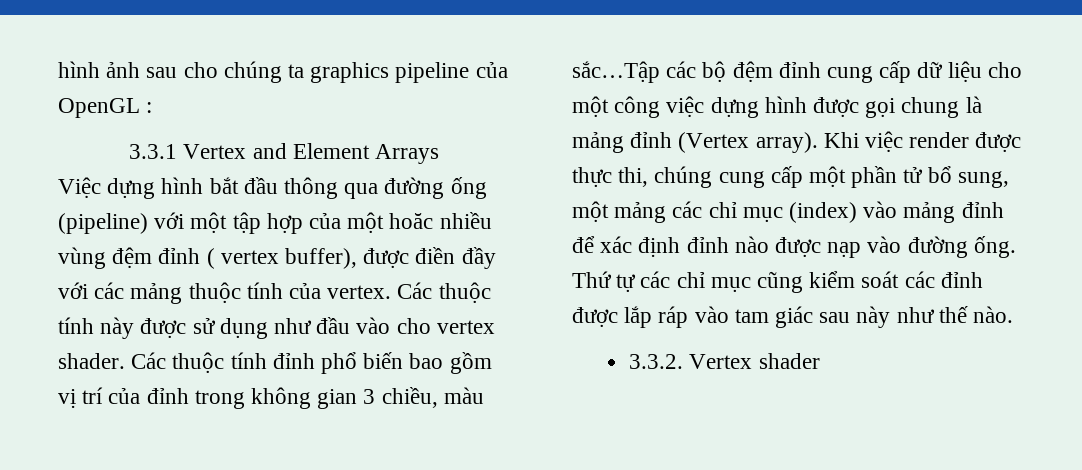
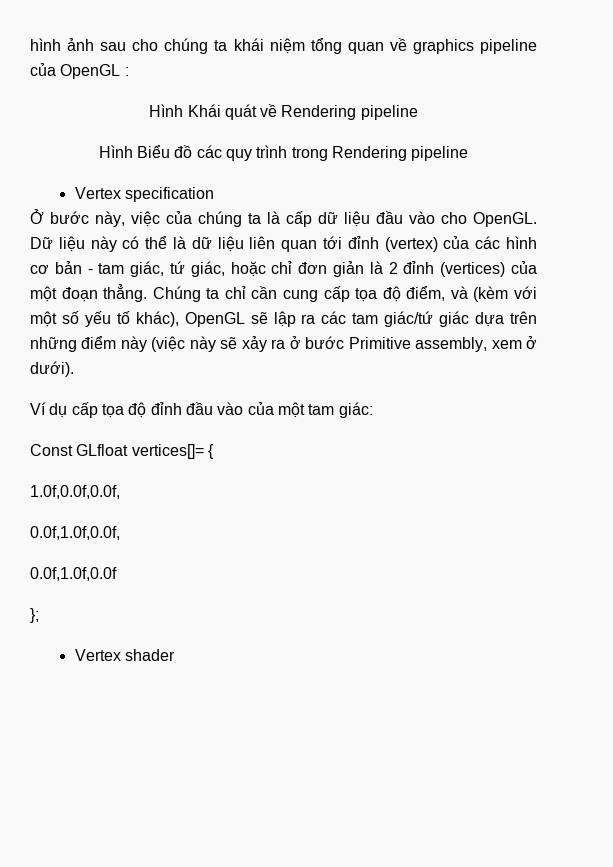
(305, 71) none -> [233,38,407,54] khái niệm tổng quan về
[129,143,439,164] [58,177,487,199] [58,212,492,234] [58,247,496,269] [58,282,491,304] [58,317,495,339] [58,352,492,374] [58,387,484,409] [572,61,1022,83] [572,96,982,118] [572,131,1022,153] [572,166,1009,188] [572,201,1004,223] [572,236,1016,258] [572,271,983,293] [572,306,1014,328] [629,354,684,369] 3.3.1 Vertex and Element Arrays // Việc dựng hình bắt đầu thông qua đường ống (pipeline) với một tập hợp của một hoăc nhiều vùng đệm đỉnh ( vertex buffer), được điền đầy với các mảng thuộc tính của vertex. Các thuộc tính này được sử dụng như đầu vào cho vertex shader. Các thuộc tính đỉnh phổ biến bao gồm vị trí của đỉnh trong không gian 3 chiều, màu sắc…Tập các bộ đệm đỉnh cung cấp dữ liệu cho một công việc dựng hình được gọi chung là mảng đỉnh (Vertex array). Khi việc render được thực thi, chúng cung cấp một phần tử bổ sung, một mảng các chỉ mục (index) vào mảng đỉnh để xác định đỉnh nào được nạp vào đường ống. Thứ tự các chỉ mục cũng kiểm soát các đỉnh được lắp ráp vào tam giác sau này như thế nào. // 3.3.2. -> [149,104,418,120] [98,145,469,161] [74,187,215,202] [30,209,537,227] [30,236,538,252] [30,261,538,277] [30,284,537,302] [30,311,538,327] [30,336,537,352] [30,361,74,377] [30,402,373,418] [30,444,214,459] [30,485,120,499] [30,526,120,540] [30,567,117,581] [30,608,39,623] Hình Khái quát về Rendering pipeline // Hình Biểu đồ các quy trình trong Rendering pipeline // Vertex specification // Ở bước này, việc của chúng ta là cấp dữ liệu đầu vào cho OpenGL. Dữ liệu này có thể là dữ liệu liên quan tới đỉnh (vertex) của các hình cơ bản - tam giác, tứ giác, hoặc chỉ đơn giản là 2 đỉnh (vertices) của một đoạn thẳng. Chúng ta chỉ cần cung cấp tọa độ điểm, và (kèm với một số yếu tố khác), OpenGL sẽ lập ra các tam giác/tứ giác dựa trên những điểm này (việc này sẽ xảy ra ở bước Primitive assembly, xem ở dưới). // Ví dụ cấp tọa độ đỉnh đầu vào của một tam giác: // Const GLfloat vertices[]= { // 1.0f,0.0f,0.0f, // 0.0f,1.0f,0.0f, // 0.0f,1.0f,0.0f // }; //

